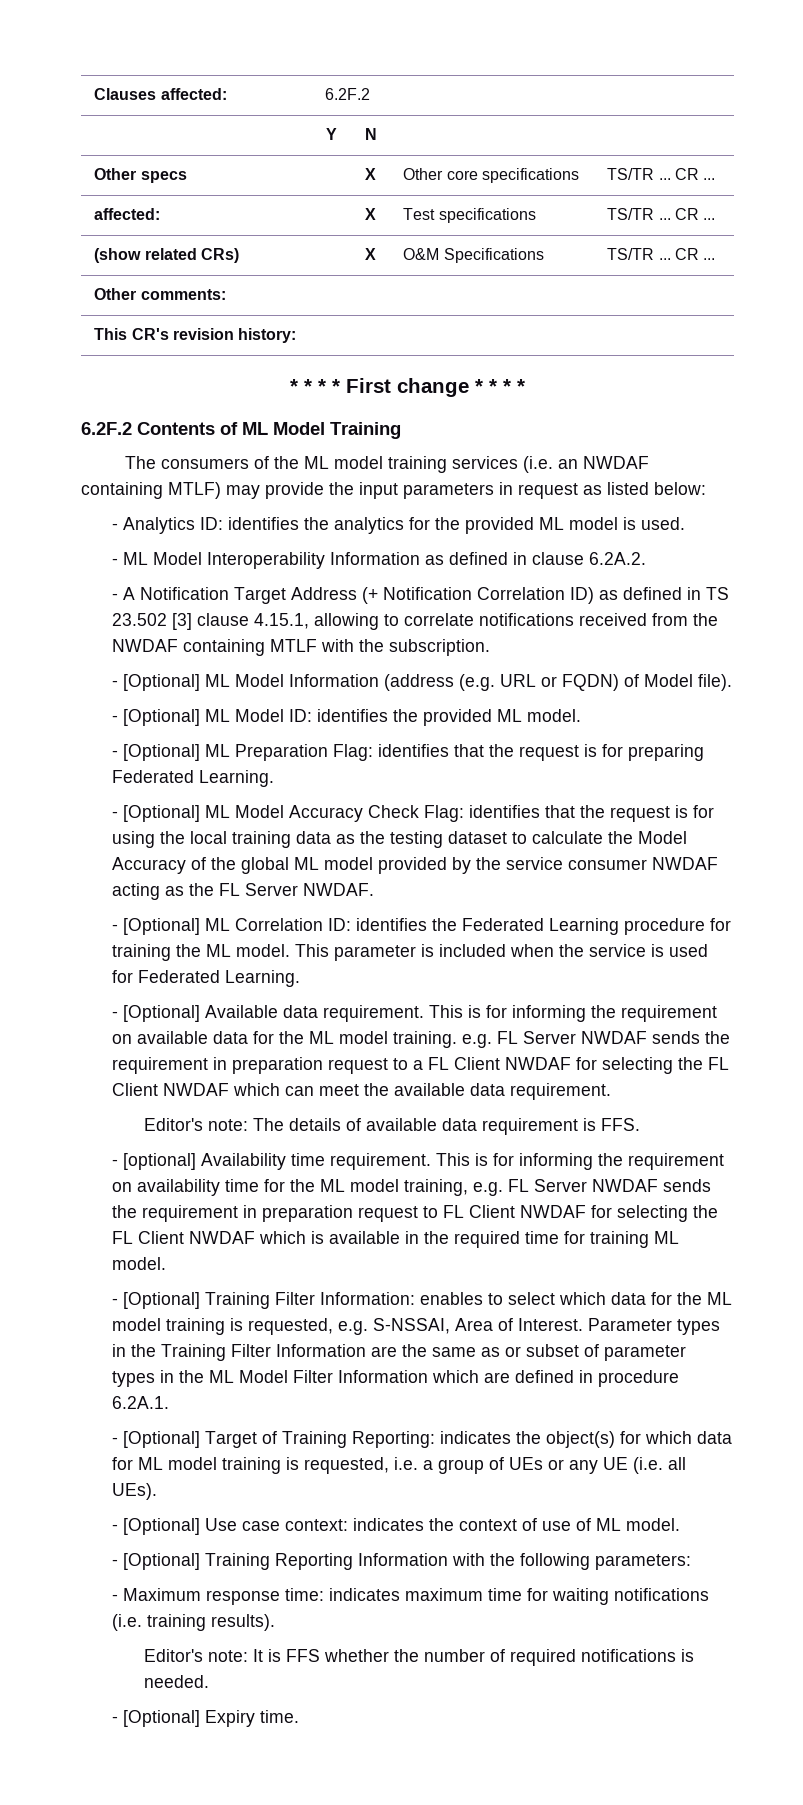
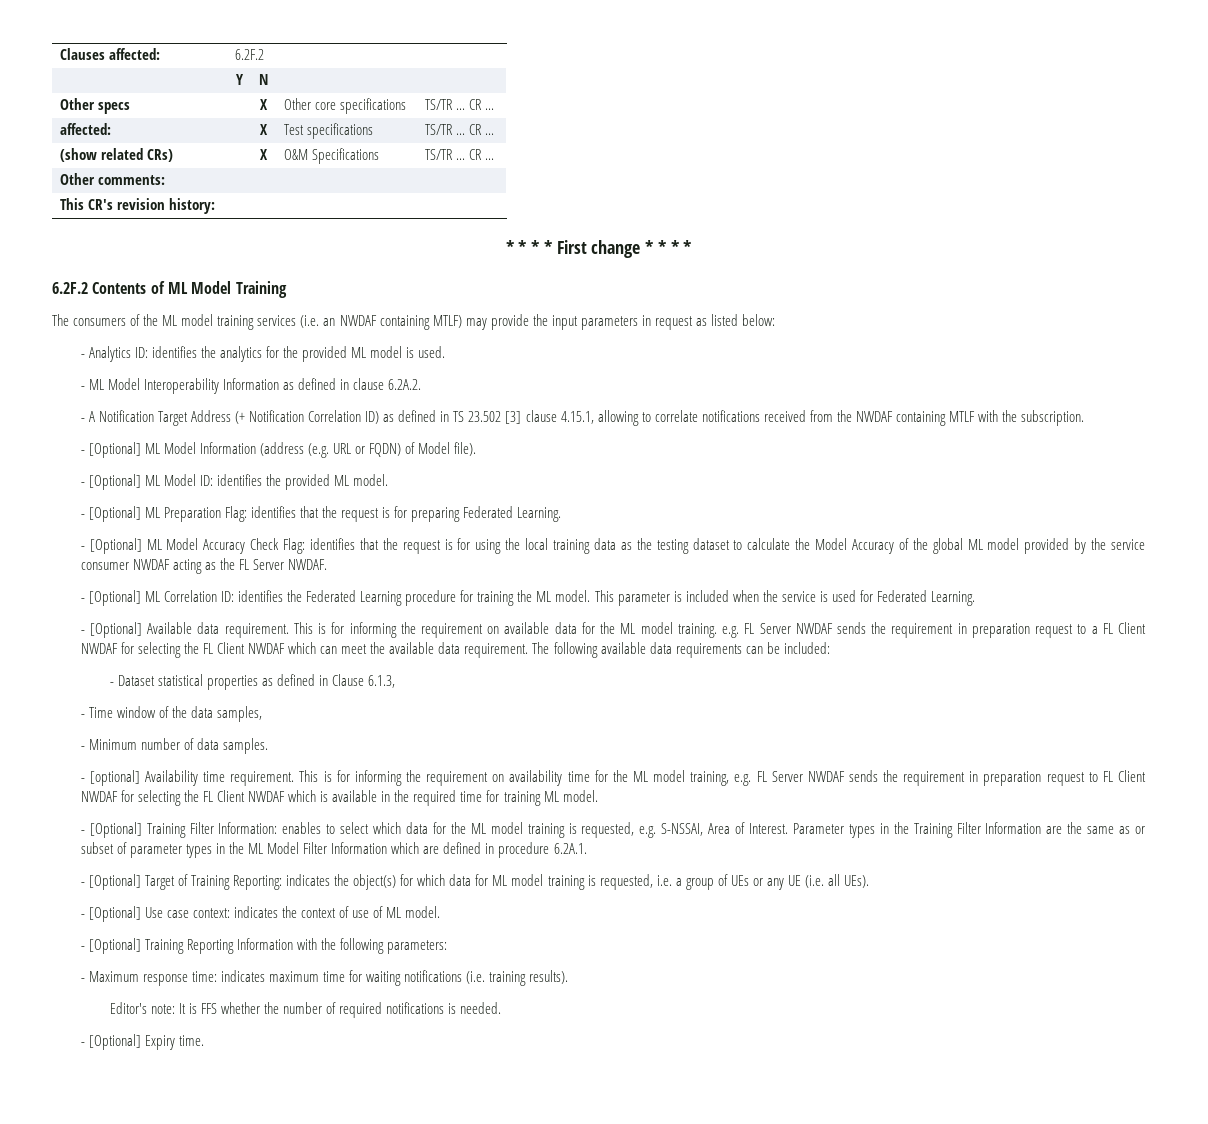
[143,1118,640,1135] // Editor's note: The details of available data requirement is FFS. -> [532,642,830,658] [109,674,395,690] [80,706,263,722] [80,738,269,754] The following available data requirements can be included: // - Dataset statistical properties as defined in Clause 6.1.3, // - Time window of the data samples, // - Minimum number of data samples.

